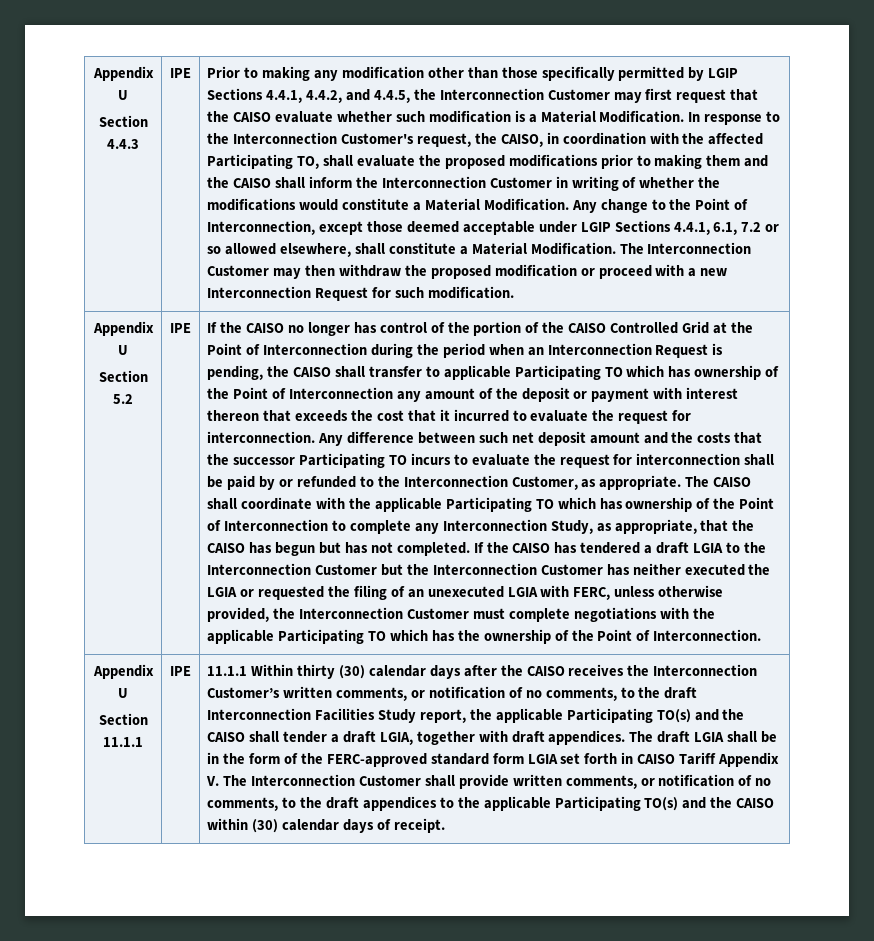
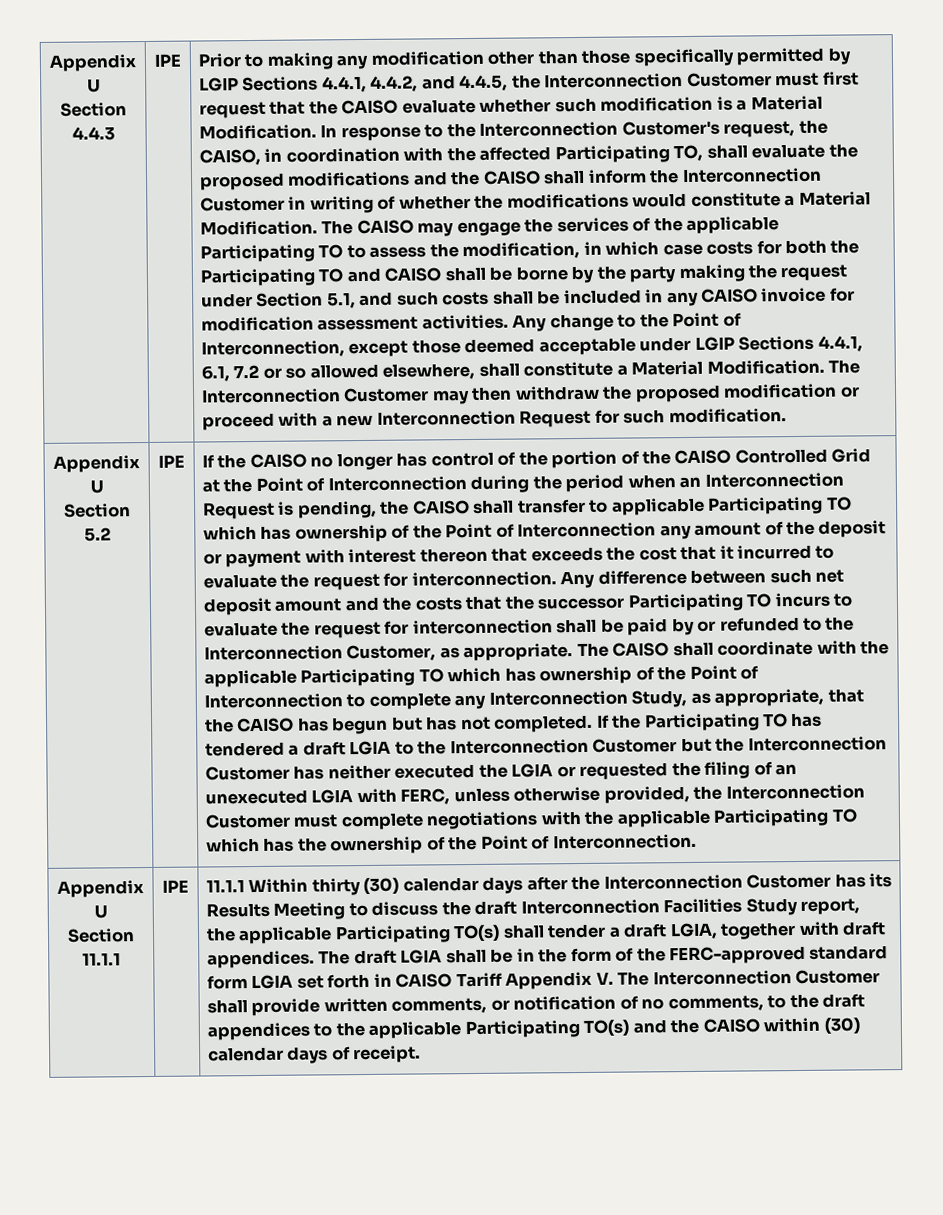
[613,92,642,103] may -> [775,72,820,87] must
[600,154,741,169] prior to making them -> (411, 179) none
(569, 204) none -> [321,216,780,237] [199,239,860,263] [199,264,848,287] [200,287,855,309] [200,314,509,332] The CAISO may engage the services of the applicable Participating TO to assess the modification, in which case costs for both the Participating TO and CAISO shall be borne by the party making the request under Section 5.1, and such costs shall be included in any CAISO invoice for modification assessment activities.
[512,543,551,553] CAISO -> [643,713,788,732] Participating TO
[526,664,758,676] [207,686,635,701] CAISO receives the Interconnection Customer’s written comments, or notification of no comments, to -> [603,873,892,890] [205,901,439,920] Interconnection Customer has its Results Meeting to discuss
[694,709,745,721] [207,732,246,742] and the CAISO -> (501, 933) none

